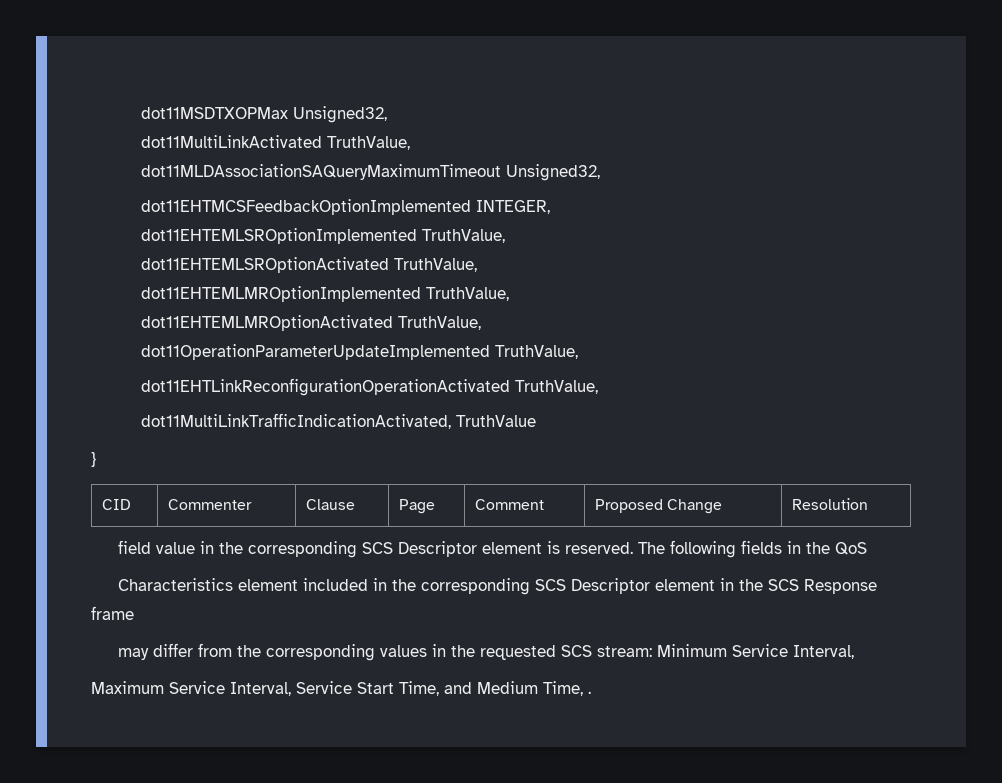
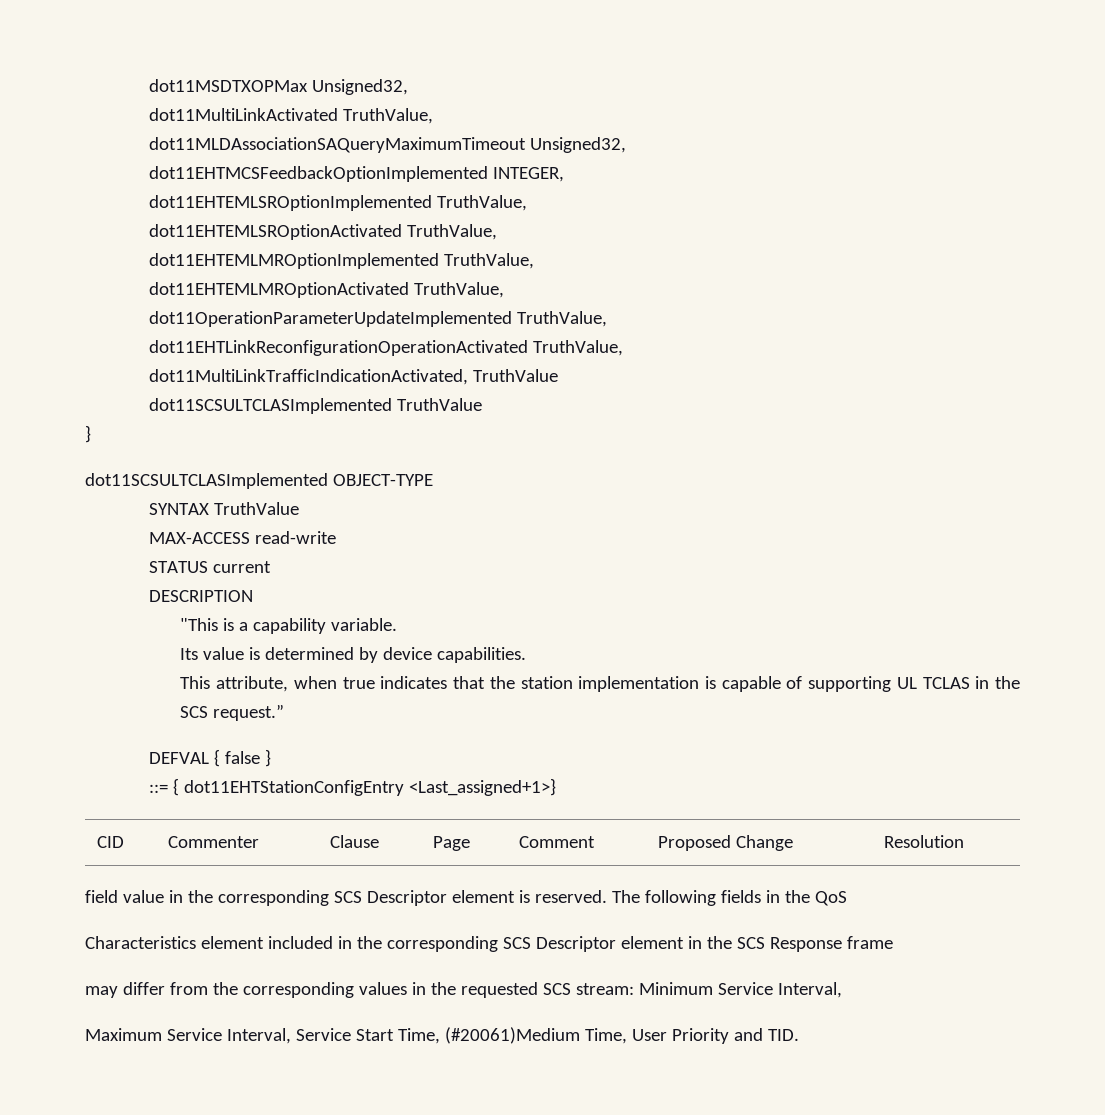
[91,452,96,467] // } -> [148,398,482,414] [85,425,91,443] [85,473,433,489] [148,502,299,515] [148,531,336,544] [148,561,271,573] [148,590,253,602] [180,618,398,634] [180,647,527,663] [180,676,1021,692] [180,704,285,721] [148,749,271,767] [148,778,556,796] // dot11SCSULTCLASImplemented TruthValue // } // dot11SCSULTCLASImplemented OBJECT-TYPE // SYNTAX TruthValue // MAX-ACCESS read-write // STATUS current // DESCRIPTION // "This is a capability variable. // Its value is determined by device capabilities. // This attribute, when true indicates that the station implementation is capable of supporting UL TCLAS in the SCS request.” // DEFVAL { false } // ::= { dot11EHTStationConfigEntry <Last_assigned+1>}
[444,681,591,696] and Medium Time, . -> [444,1027,799,1044] (#20061)Medium Time, User Priority and TID.

